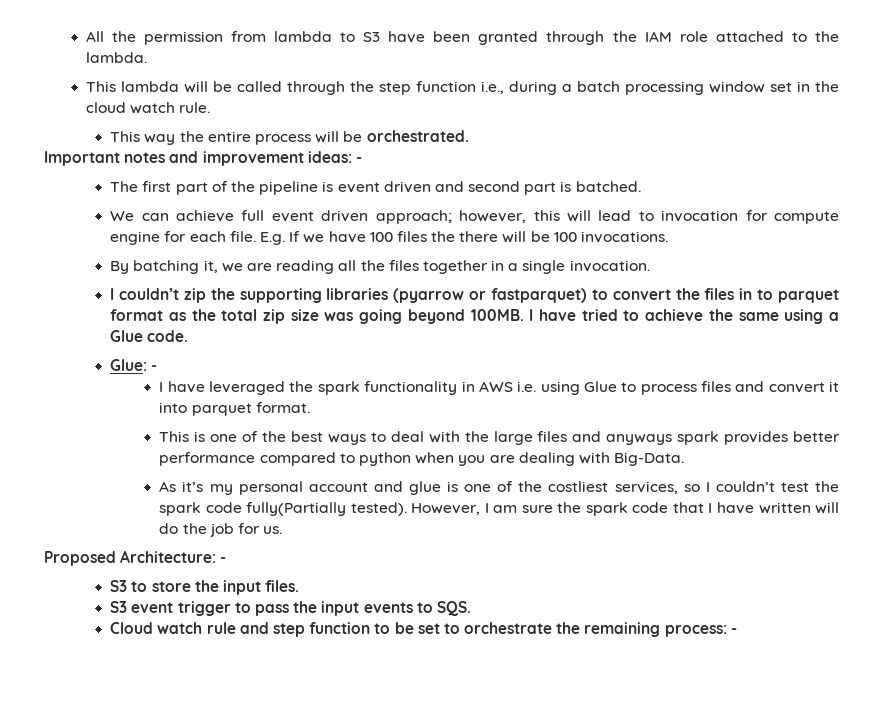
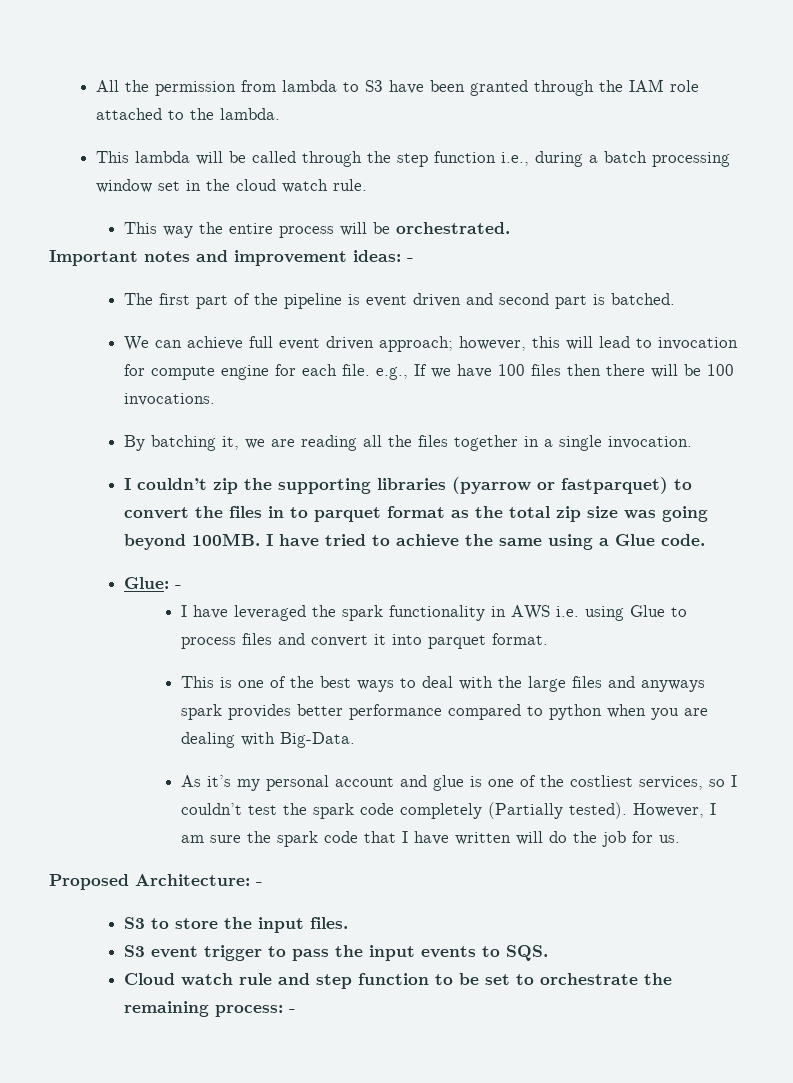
[259,232,285,245] E.g. -> [376,367,409,380] e.g.,
[431,231,456,242] the -> [567,364,602,376] then
[246,502,347,516] fully(Partially -> [400,802,564,819] completely (Partially

